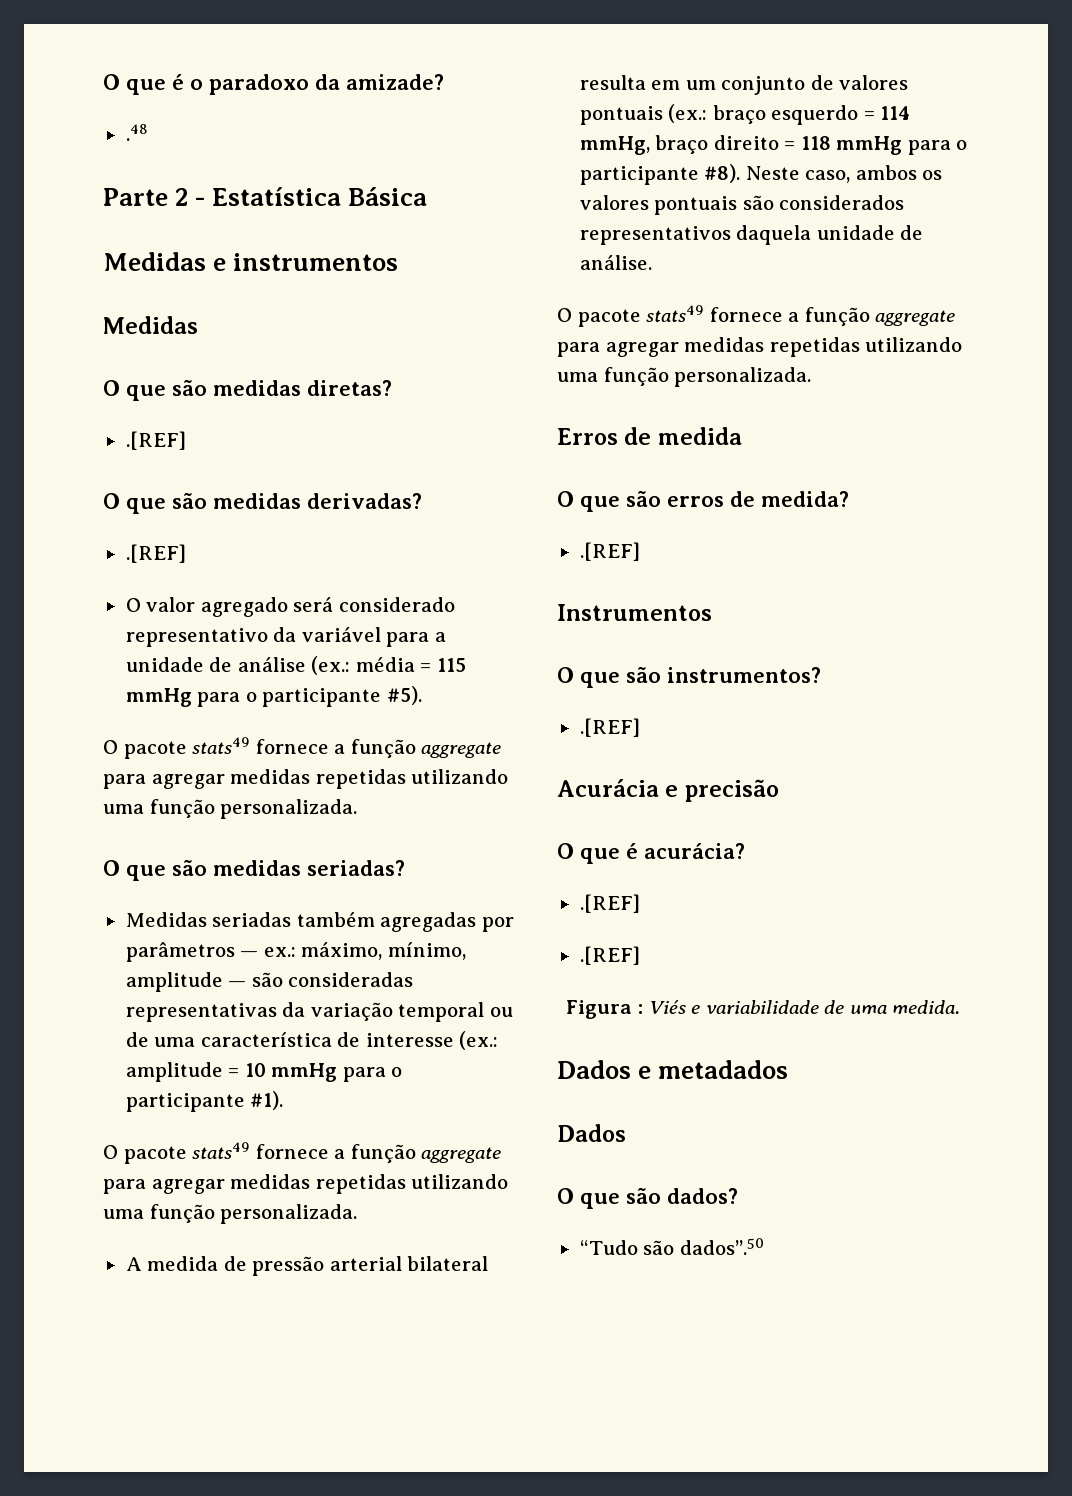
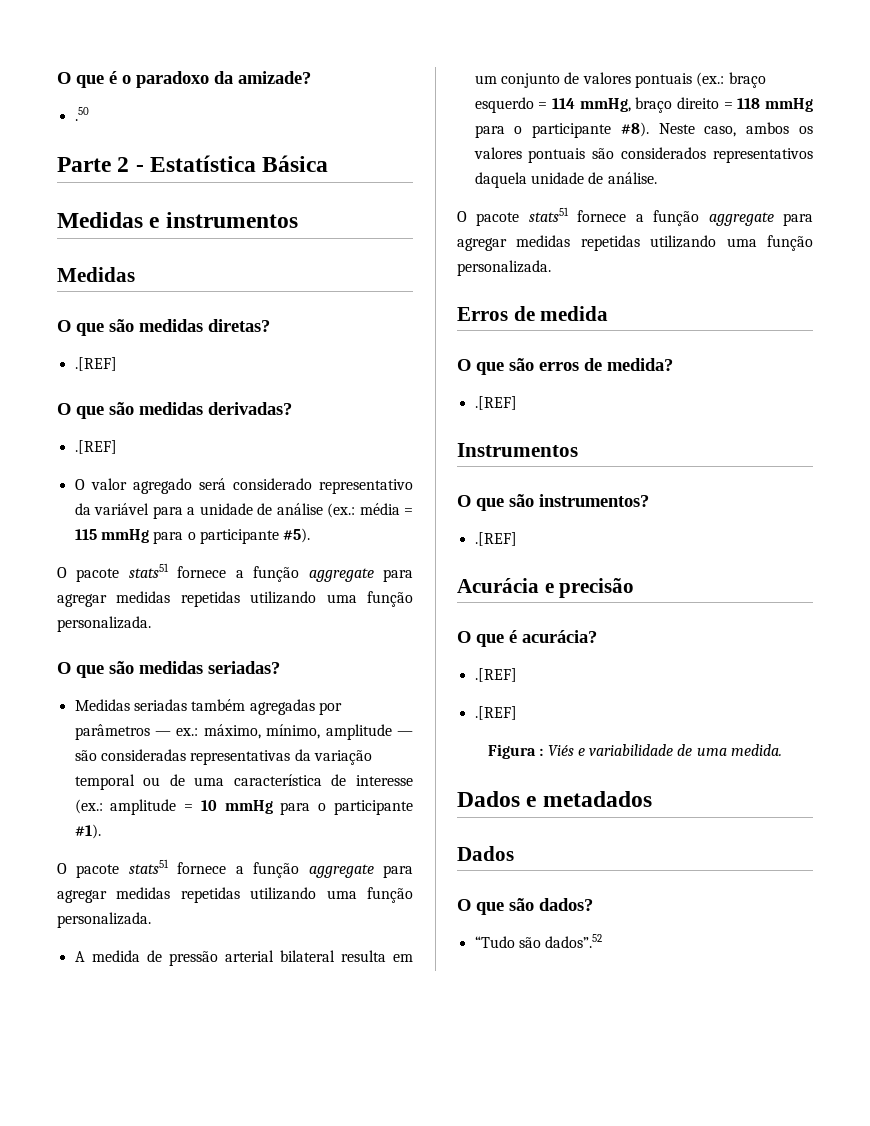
[125,124,148,141] .48 -> [74,107,89,121] .50
[192,737,251,754] stats49 -> [128,563,169,578] stats51
[192,1142,251,1159] stats49 -> [128,859,169,874] stats51
[646,305,705,322] stats49 -> [528,207,569,222] stats51
[679,1238,764,1255] dados”.50 -> [545,934,603,948] dados”.52

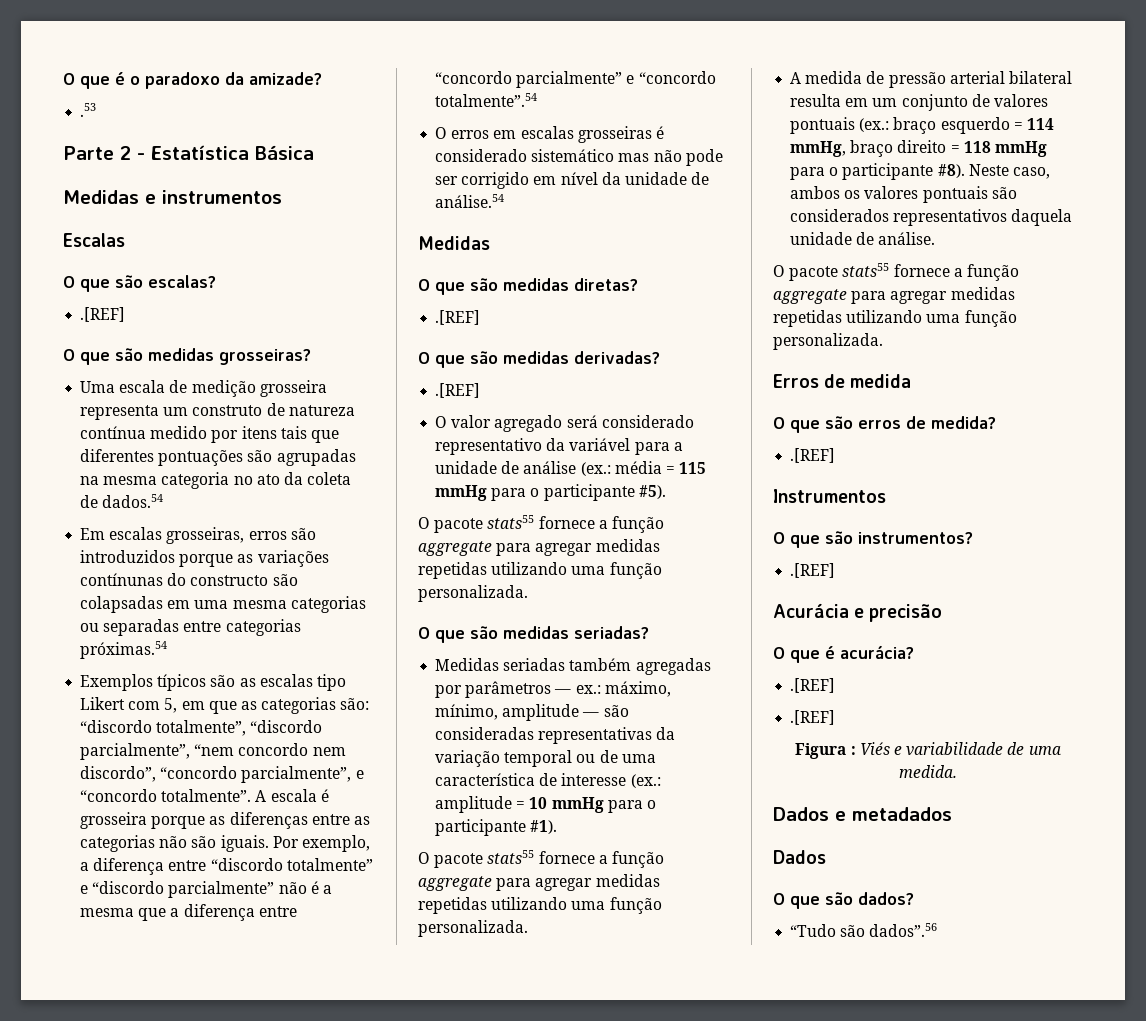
[74,107,89,121] .50 -> [80,103,97,117] .53
(298, 220) none -> [63,233,125,247] [63,275,216,292] [80,307,126,322] [63,348,311,365] [80,380,327,397] [80,403,355,420] [80,426,339,443] [80,449,356,466] [80,472,352,489] [80,494,164,508] [80,527,316,544] [80,550,329,567] [80,573,298,586] [80,596,366,613] [80,619,301,636] [80,641,168,659] [80,674,346,691] [80,697,370,714] [80,720,323,736] [80,743,346,760] [80,766,364,783] [80,789,329,802] [80,812,370,829] [80,835,370,852] [80,858,373,875] [80,881,332,898] [80,904,297,921] [435,71,716,88] [435,93,538,107] [435,126,664,143] [435,149,723,166] [435,172,710,189] [435,194,505,208] // Escalas // O que são escalas? // .[REF] // O que são medidas grosseiras? // Uma escala de medição grosseira representa um construto de natureza contínua medido por itens tais que diferentes pontuações são agrupadas na mesma categoria no ato da coleta de dados.54 // Em escalas grosseiras, erros são introduzidos porque as variações contínunas do constructo são colapsadas em uma mesma categorias ou separadas entre categorias próximas.54 // Exemplos típicos são as escalas tipo Likert com 5, em que as categorias são: “discordo totalmente”, “discordo parcialmente”, “nem concordo nem discordo”, “concordo parcialmente”, e “concordo totalmente”. A escala é grosseira porque as diferenças entre as categorias não são iguais. Por exemplo, a diferença entre “discordo totalmente” e “discordo parcialmente” não é a mesma que a diferença entre “concordo parcialmente” e “concordo totalmente”.54 // O erros em escalas grosseiras é considerado sistemático mas não pode ser corrigido em nível da unidade de análise.54
[128,563,169,578] stats51 -> [487,515,535,529] stats55
[128,859,169,874] stats51 -> [487,850,535,864] stats55
[528,207,569,222] stats51 -> [842,263,890,277] stats55
[545,934,603,948] dados”.52 -> [869,923,938,937] dados”.56

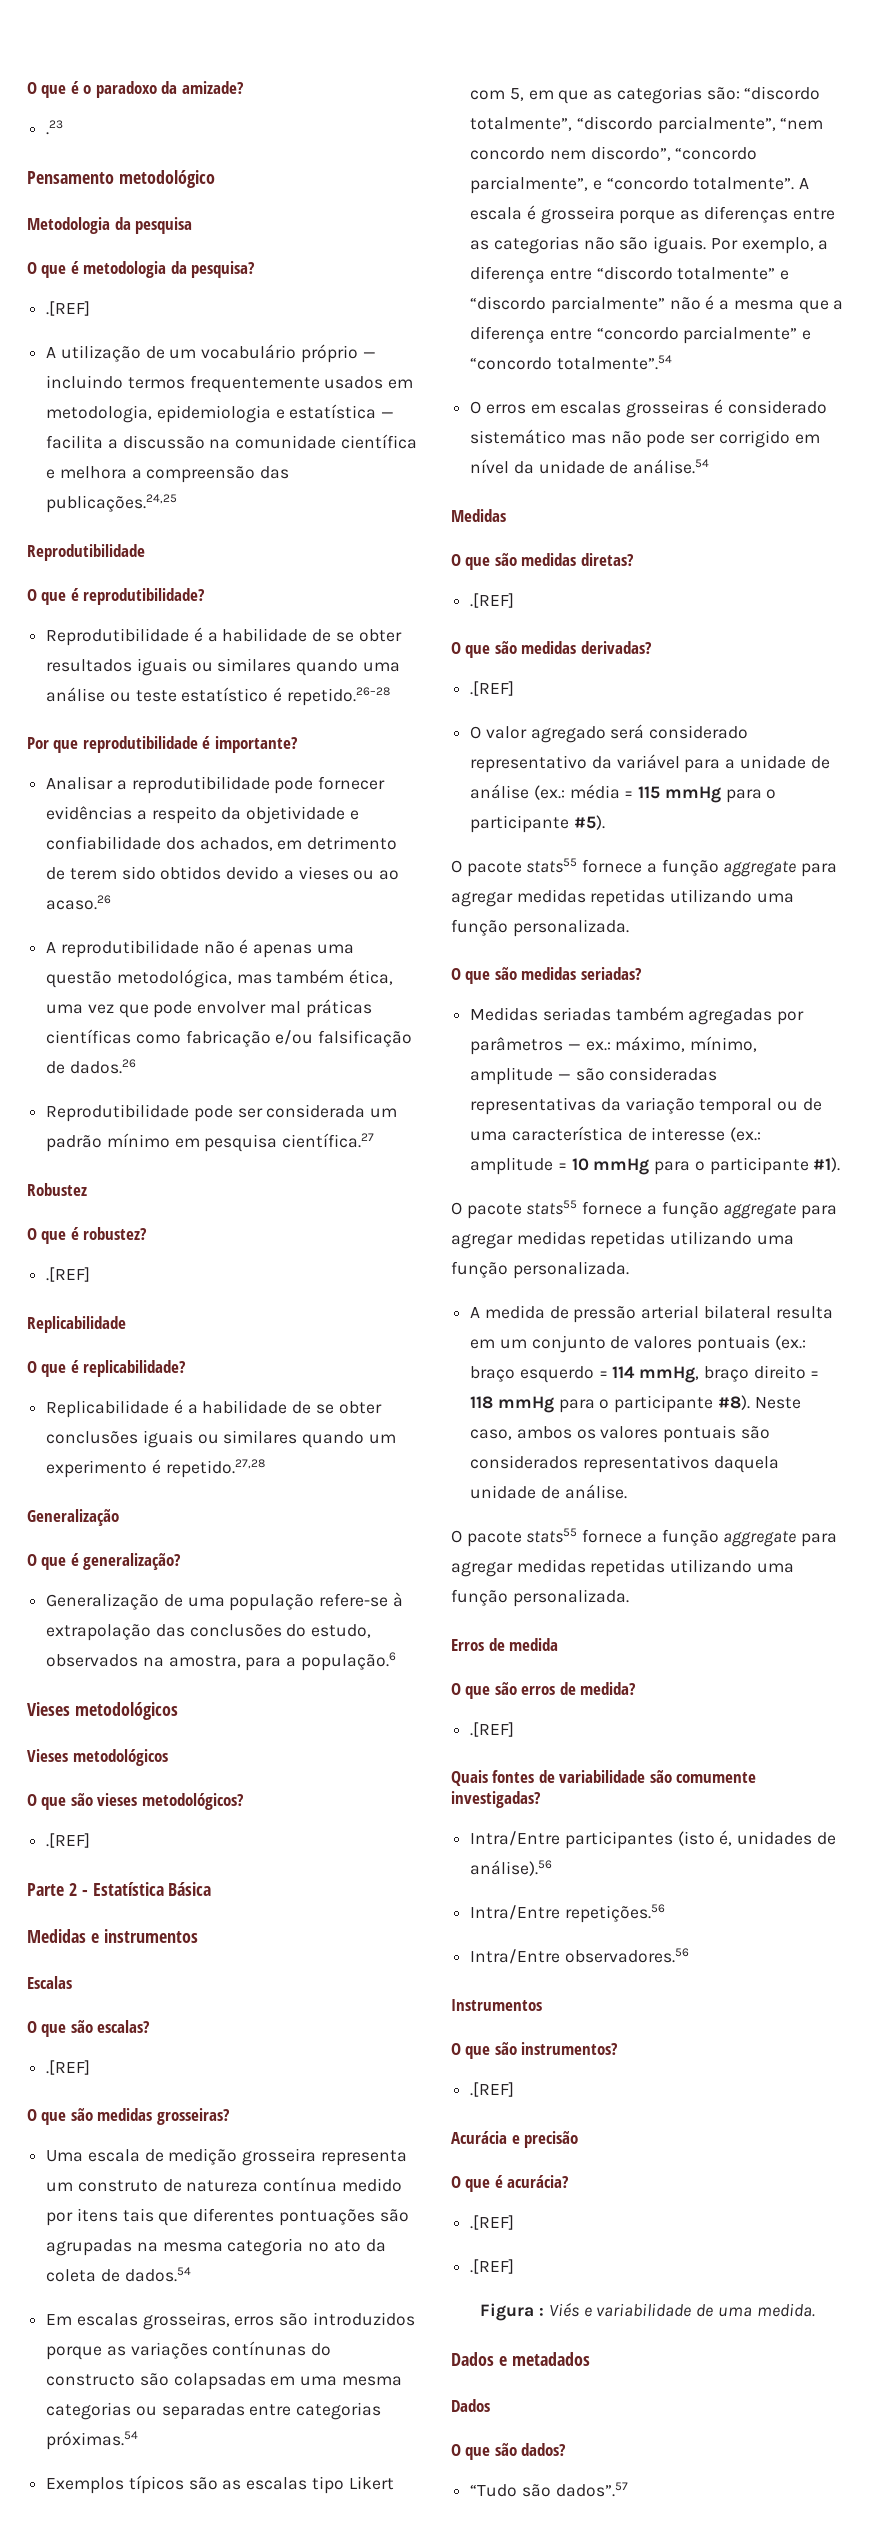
[80,103,97,117] .53 -> [46,120,64,135] [27,170,215,188] [27,217,193,234] [27,261,256,278] [46,301,91,316] [46,344,376,363] [46,375,414,393] [46,404,395,423] [46,434,417,449] [46,466,290,483] [46,494,178,513] [27,544,145,561] [27,588,206,605] [46,627,402,646] [46,658,400,676] [46,687,390,706] [27,736,298,753] [46,776,386,794] [46,806,359,824] [46,836,398,851] [46,866,400,880] [46,895,112,910] [46,939,354,958] [46,969,394,988] [46,999,372,1018] [46,1029,413,1047] [46,1059,136,1074] [46,1104,398,1122] [46,1133,375,1152] [27,1183,87,1196] [27,1227,148,1244] [46,1267,91,1282] [27,1316,126,1333] [27,1360,187,1377] [46,1399,382,1418] [46,1430,396,1448] [46,1459,265,1478] [27,1509,119,1526] [27,1553,182,1570] [46,1592,403,1611] [46,1624,372,1641] [46,1652,396,1671] [27,1702,178,1720] [27,1749,168,1766] [27,1793,244,1810] [46,1833,91,1848] .23 // Pensamento metodológico // Metodologia da pesquisa // O que é metodologia da pesquisa? // .[REF] // A utilização de um vocabulário próprio — incluindo termos frequentemente usados em metodologia, epidemiologia e estatística — facilita a discussão na comunidade científica e melhora a compreensão das publicações.24,25 // Reprodutibilidade // O que é reprodutibilidade? // Reprodutibilidade é a habilidade de se obter resultados iguais ou similares quando uma análise ou teste estatístico é repetido.26–28 // Por que reprodutibilidade é importante? // Analisar a reprodutibilidade pode fornecer evidências a respeito da objetividade e confiabilidade dos achados, em detrimento de terem sido obtidos devido a vieses ou ao acaso.26 // A reprodutibilidade não é apenas uma questão metodológica, mas também ética, uma vez que pode envolver mal práticas científicas como fabricação e/ou falsificação de dados.26 // Reprodutibilidade pode ser considerada um padrão mínimo em pesquisa científica.27 // Robustez // O que é robustez? // .[REF] // Replicabilidade // O que é replicabilidade? // Replicabilidade é a habilidade de se obter conclusões iguais ou similares quando um experimento é repetido.27,28 // Generalização // O que é generalização? // Generalização de uma população refere-se à extrapolação das conclusões do estudo, observados na amostra, para a população.6 // Vieses metodológicos // Vieses metodológicos // O que são vieses metodológicos? // .[REF]
(836, 455) none -> [451,1770,757,1786] [451,1791,541,1808] [470,1830,836,1849] [470,1860,553,1876] [470,1904,665,1923] [470,1948,689,1964] // Quais fontes de variabilidade são comumente investigadas? // Intra/Entre participantes (isto é, unidades de análise).56 // Intra/Entre repetições.56 // Intra/Entre observadores.56
[869,923,938,937] dados”.56 -> [555,2482,628,2497] dados”.57

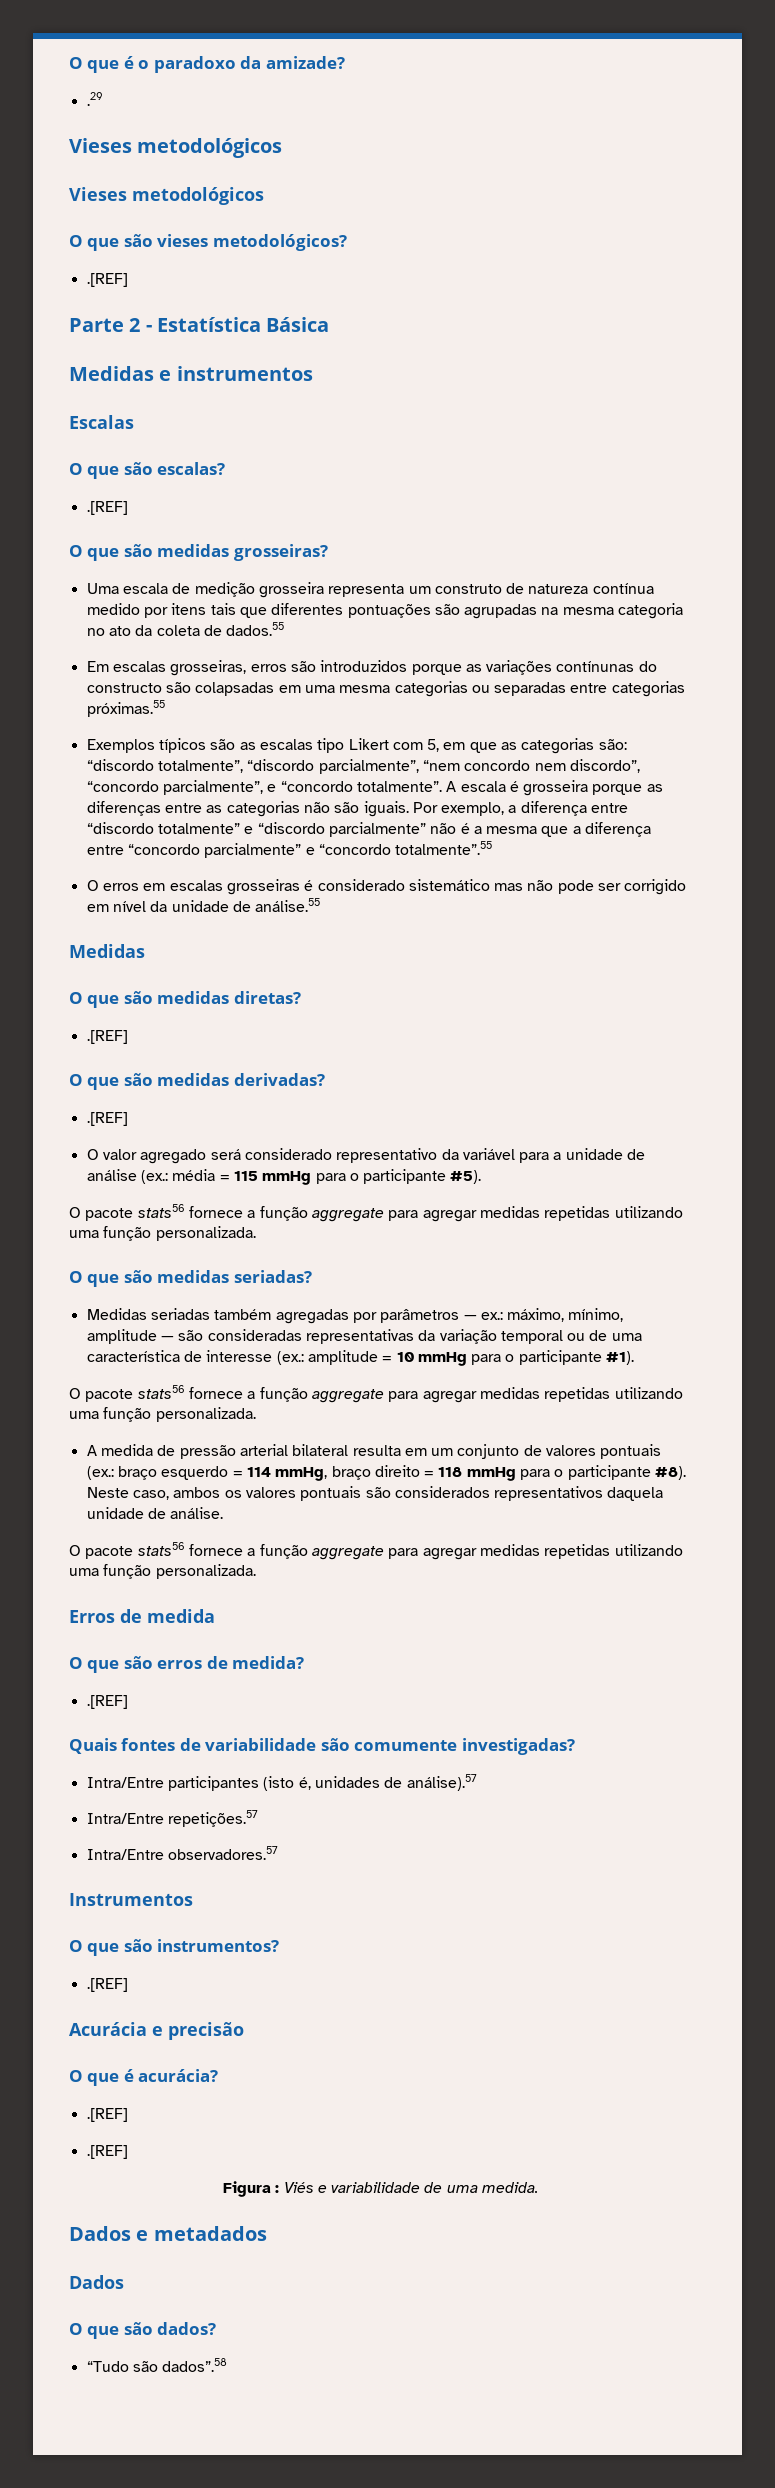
[46,120,64,135] [27,170,215,188] [27,217,193,234] [27,261,256,278] [46,301,91,316] [46,344,376,363] [46,375,414,393] [46,404,395,423] [46,434,417,449] [46,466,290,483] [46,494,178,513] [27,544,145,561] [27,588,206,605] [46,627,402,646] [46,658,400,676] [46,687,390,706] [27,736,298,753] [46,776,386,794] [46,806,359,824] [46,836,398,851] [46,866,400,880] [46,895,112,910] [46,939,354,958] [46,969,394,988] [46,999,372,1018] [46,1029,413,1047] [46,1059,136,1074] [46,1104,398,1122] [46,1133,375,1152] [27,1183,87,1196] [27,1227,148,1244] [46,1267,91,1282] [27,1316,126,1333] [27,1360,187,1377] [46,1399,382,1418] [46,1430,396,1448] [46,1459,265,1478] [27,1509,119,1526] [27,1553,182,1570] [46,1592,403,1611] [46,1624,372,1641] [46,1652,396,1671] .23 // Pensamento metodológico // Metodologia da pesquisa // O que é metodologia da pesquisa? // .[REF] // A utilização de um vocabulário próprio — incluindo termos frequentemente usados em metodologia, epidemiologia e estatística — facilita a discussão na comunidade científica e melhora a compreensão das publicações.24,25 // Reprodutibilidade // O que é reprodutibilidade? // Reprodutibilidade é a habilidade de se obter resultados iguais ou similares quando uma análise ou teste estatístico é repetido.26–28 // Por que reprodutibilidade é importante? // Analisar a reprodutibilidade pode fornecer evidências a respeito da objetividade e confiabilidade dos achados, em detrimento de terem sido obtidos devido a vieses ou ao acaso.26 // A reprodutibilidade não é apenas uma questão metodológica, mas também ética, uma vez que pode envolver mal práticas científicas como fabricação e/ou falsificação de dados.26 // Reprodutibilidade pode ser considerada um padrão mínimo em pesquisa científica.27 // Robustez // O que é robustez? // .[REF] // Replicabilidade // O que é replicabilidade? // Replicabilidade é a habilidade de se obter conclusões iguais ou similares quando um experimento é repetido.27,28 // Generalização // O que é generalização? // Generalização de uma população refere-se à extrapolação das conclusões do estudo, observados na amostra, para a população.6 -> [86,92,103,106] .29
[124,2267,191,2282] dados.54 -> [226,622,285,636] dados.55
[46,2431,139,2450] próximas.54 -> [86,700,165,717] próximas.55
[556,355,672,370] totalmente”.54 -> [395,841,493,855] totalmente”.55
[633,459,710,474] análise.54 -> [255,898,321,912] análise.55
[526,858,578,873] stats55 -> [137,1204,185,1218] stats56
[526,1200,578,1215] stats55 -> [137,1385,185,1399] stats56
[526,1528,578,1543] stats55 -> [137,1542,185,1556] stats56
[470,1860,553,1876] [470,1904,665,1923] [470,1948,689,1964] análise).56 // Intra/Entre repetições.56 // Intra/Entre observadores.56 -> [406,1774,477,1791] [86,1810,258,1827] [86,1846,278,1860] análise).57 // Intra/Entre repetições.57 // Intra/Entre observadores.57
[555,2482,628,2497] dados”.57 -> [162,2358,228,2372] dados”.58

